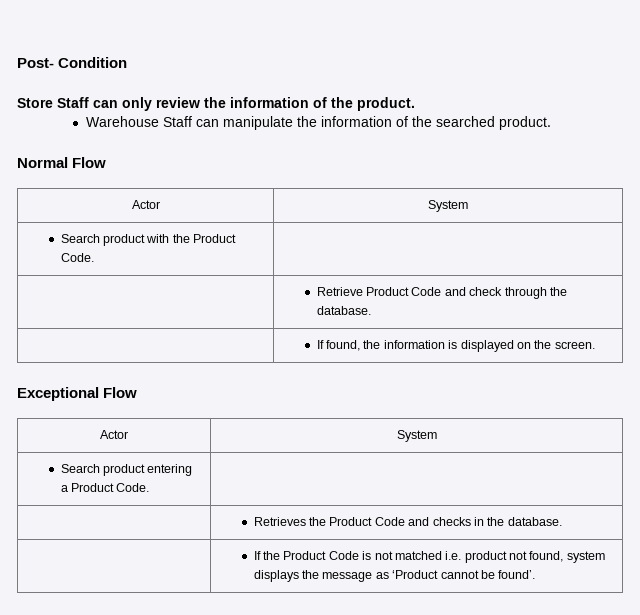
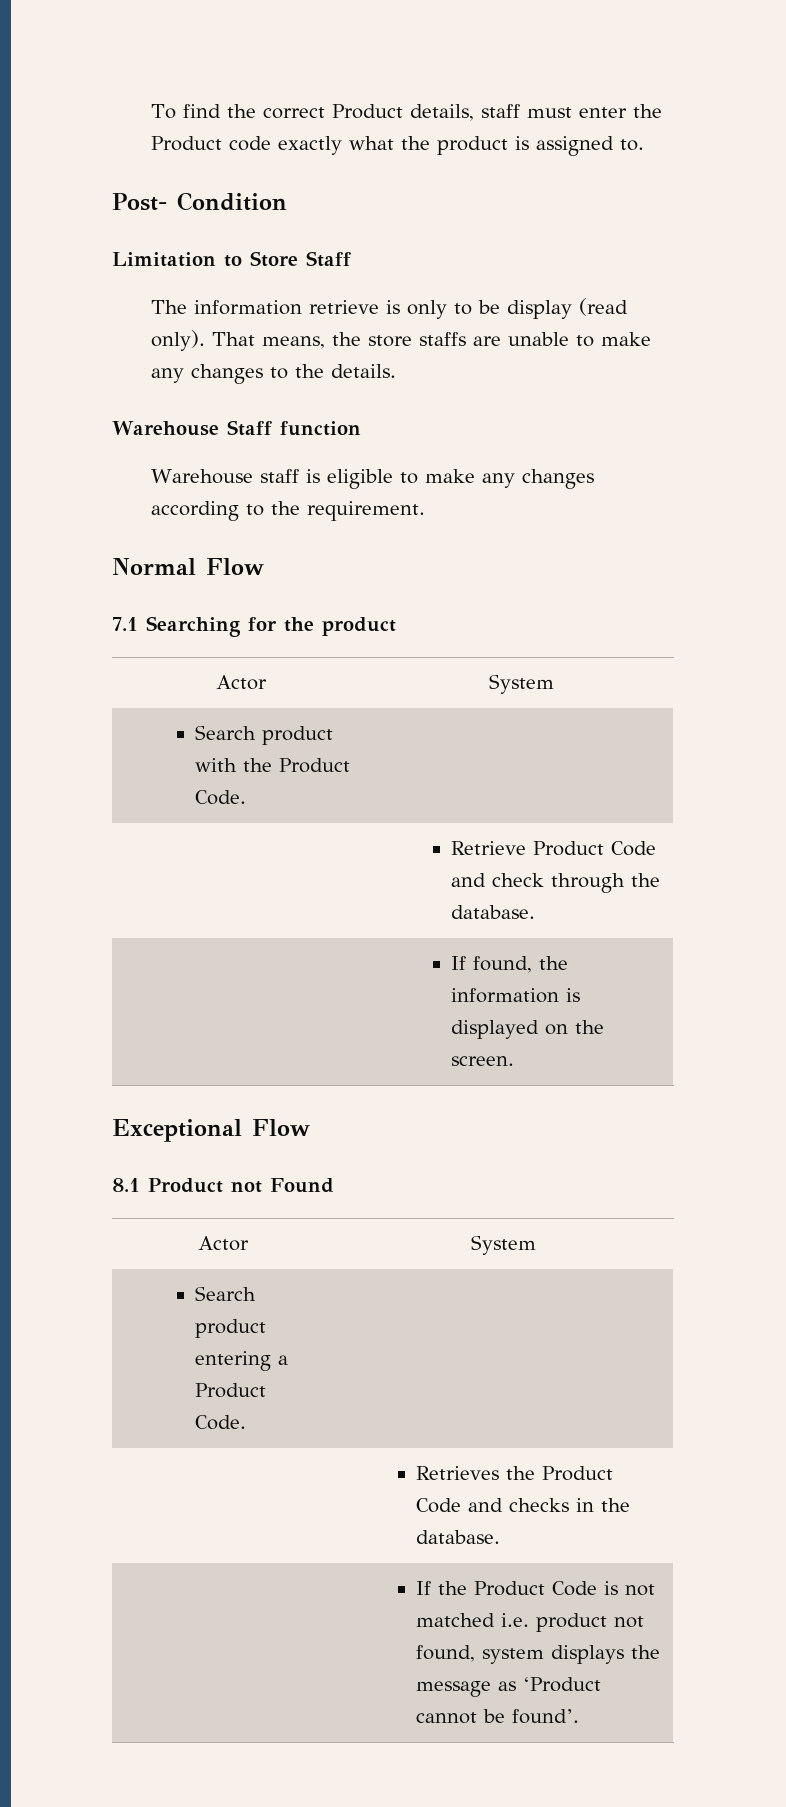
(17, 63) none -> [151,104,663,121] [151,136,645,156] To find the correct Product details, staff must enter the Product code exactly what the product is assigned to. //
(128, 62) none -> [112,252,242,267] Limitation to
[93,97,415,111] [85,116,551,130] [17,157,107,168] can only review the information of the product. // Warehouse Staff can manipulate the information of the searched product. // Normal Flow -> [151,298,629,319] [151,330,652,351] [151,364,397,384] [112,420,361,436] [151,469,595,489] [151,501,426,521] [112,558,264,575] [112,616,396,637] // The information retrieve is only to be display (read only). That means, the store staffs are unable to make any changes to the details. // Warehouse Staff function // Warehouse staff is eligible to make any changes according to the requirement. // Normal Flow // 7.1 Searching for the product
(138, 392) none -> [112,1178,334,1193] // 8.1 Product not Found

